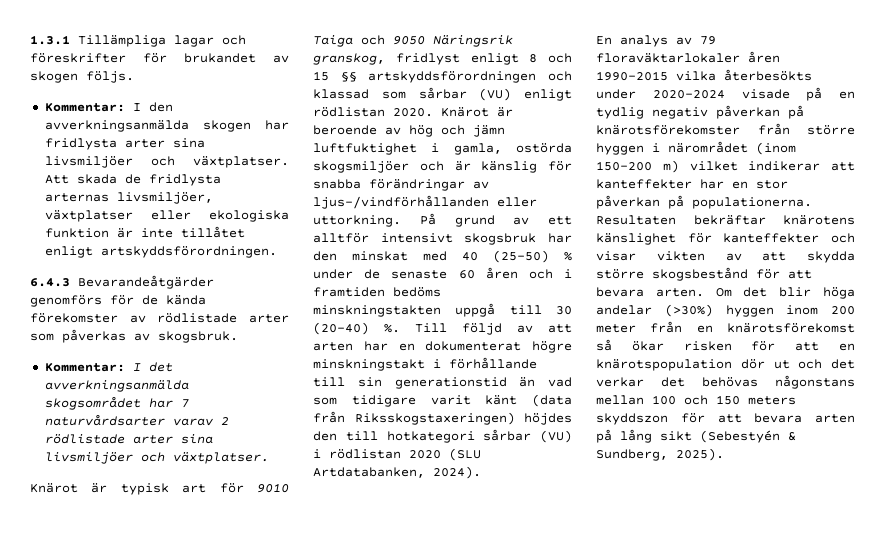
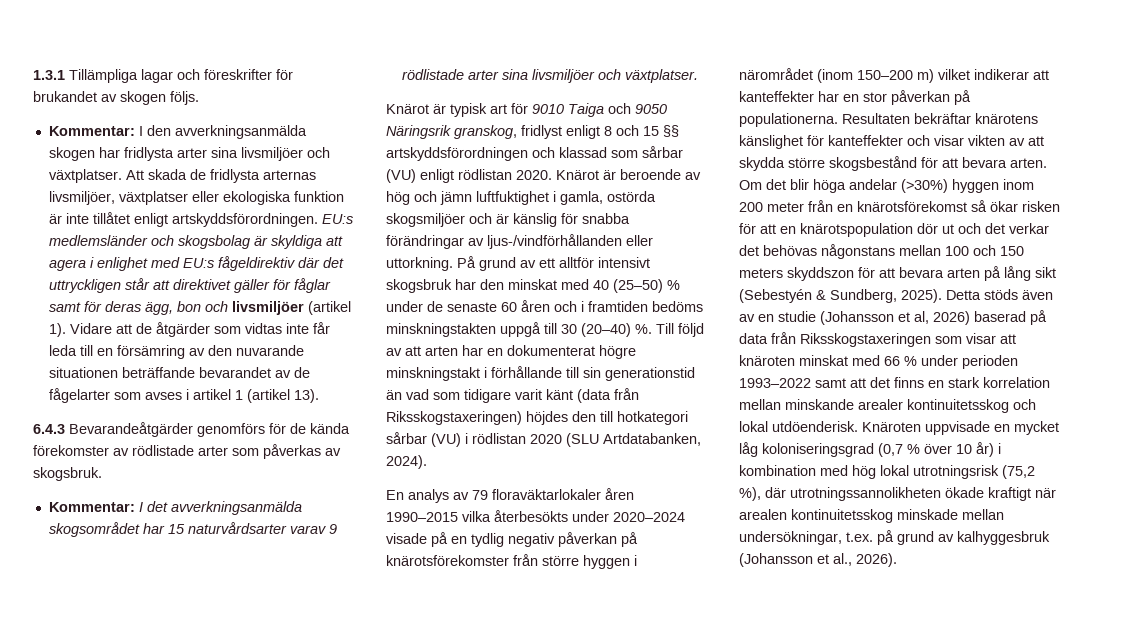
(277, 252) none -> [321,214,353,224] [48,235,343,249] [48,256,344,271] [48,278,331,293] [48,301,351,315] [48,322,330,337] [48,345,304,359] [48,367,310,378] [48,388,319,403] EU:s medlemsländer och skogsbolag är skyldiga att agera i enlighet med EU:s fågeldirektiv där det uttryckligen står att direktivet gäller för fåglar samt för deras ägg, bon och livsmiljöer (artikel 1). Vidare att de åtgärder som vidtas inte får leda till en försämring av den nuvarande situationen beträffande bevarandet av de fågelarter som avses i artikel 1 (artikel 13).
[180,399,189,408] 7 -> [167,524,185,534] 15
[220,417,229,425] 2 -> [328,524,337,534] 9
(724, 454) none -> [946,289,1053,300] [739,310,1047,325] [739,332,1016,347] [739,355,1018,369] [739,377,1050,388] [739,399,1036,413] [739,421,1059,435] [739,442,1001,457] [739,465,1035,479] [739,487,1056,501] [739,509,1004,523] [739,530,1050,545] [739,553,897,567] Detta stöds även av en studie (Johansson et al, 2026) baserad på data från Riksskogstaxeringen som visar att knäroten minskat med 66 % under perioden 1993–2022 samt att det finns en stark korrelation mellan minskande arealer kontinuitetsskog och lokal utdöenderisk. Knäroten uppvisade en mycket låg koloniseringsgrad (0,7 % över 10 år) i kombination med hög lokal utrotningsrisk (75,2 %), där utrotningssannolikheten ökade kraftigt när arealen kontinuitetsskog minskade mellan undersökningar, t.ex. på grund av kalhyggesbruk (Johansson et al., 2026).

